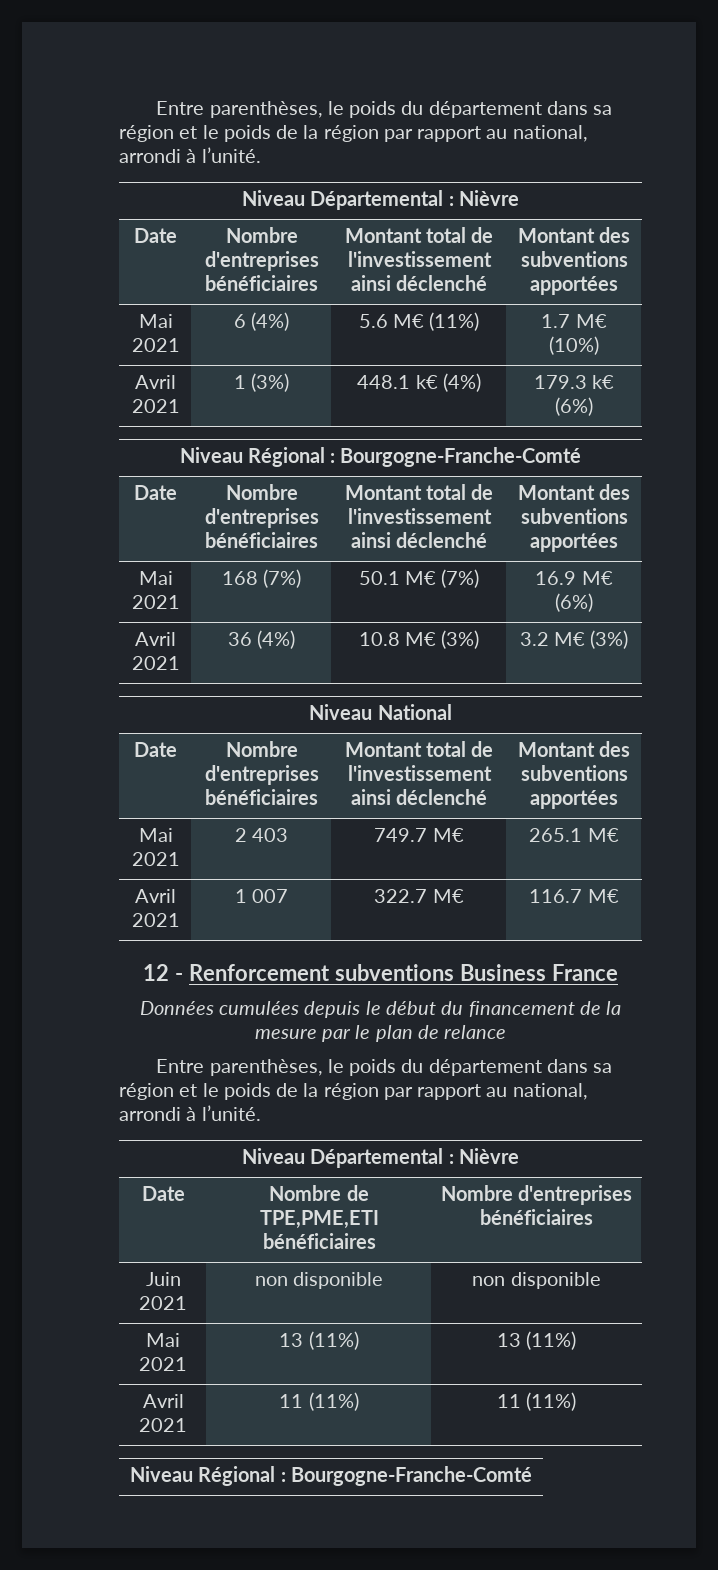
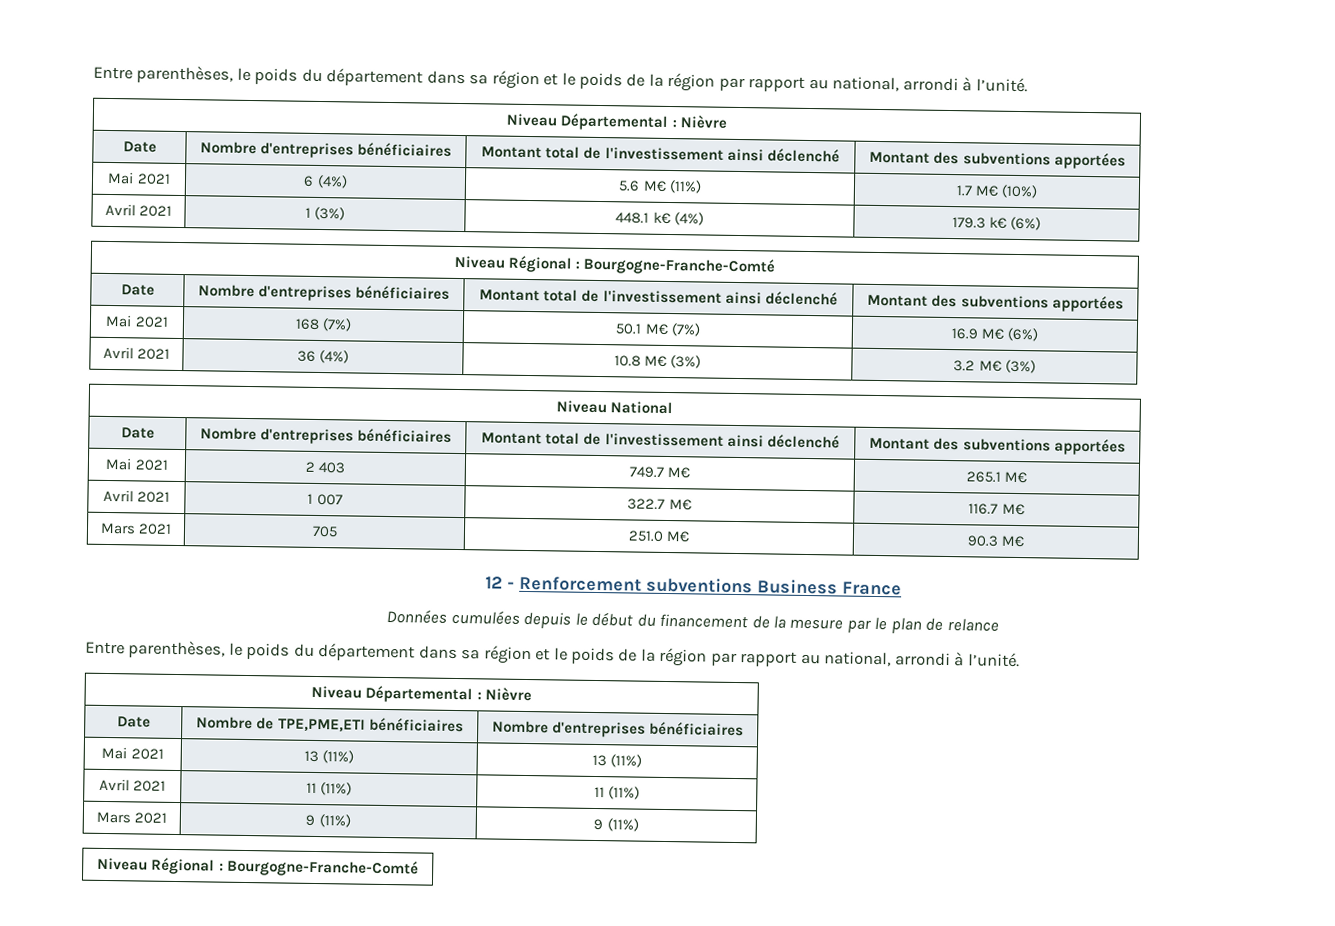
(619, 896) none -> [99,522,173,535] [311,525,338,538] [627,530,691,543] [966,535,1025,548] // Mars 2021 | 705 | 251.0 M€ | 90.3 M€
[145,1272,181,1286] [139,1296,187,1310] [254,1272,384,1289] [472,1272,601,1289] // Juin 2021 | non disponible | non disponible -> (745, 729) none
(577, 1401) none -> [95,811,168,824] [305,814,351,828] [593,818,639,832] // Mars 2021 | 9 (11%) | 9 (11%)

